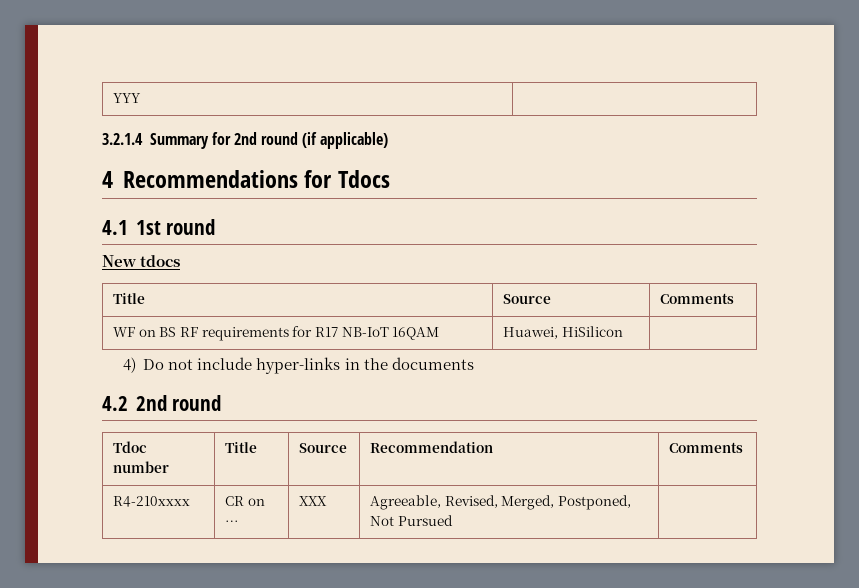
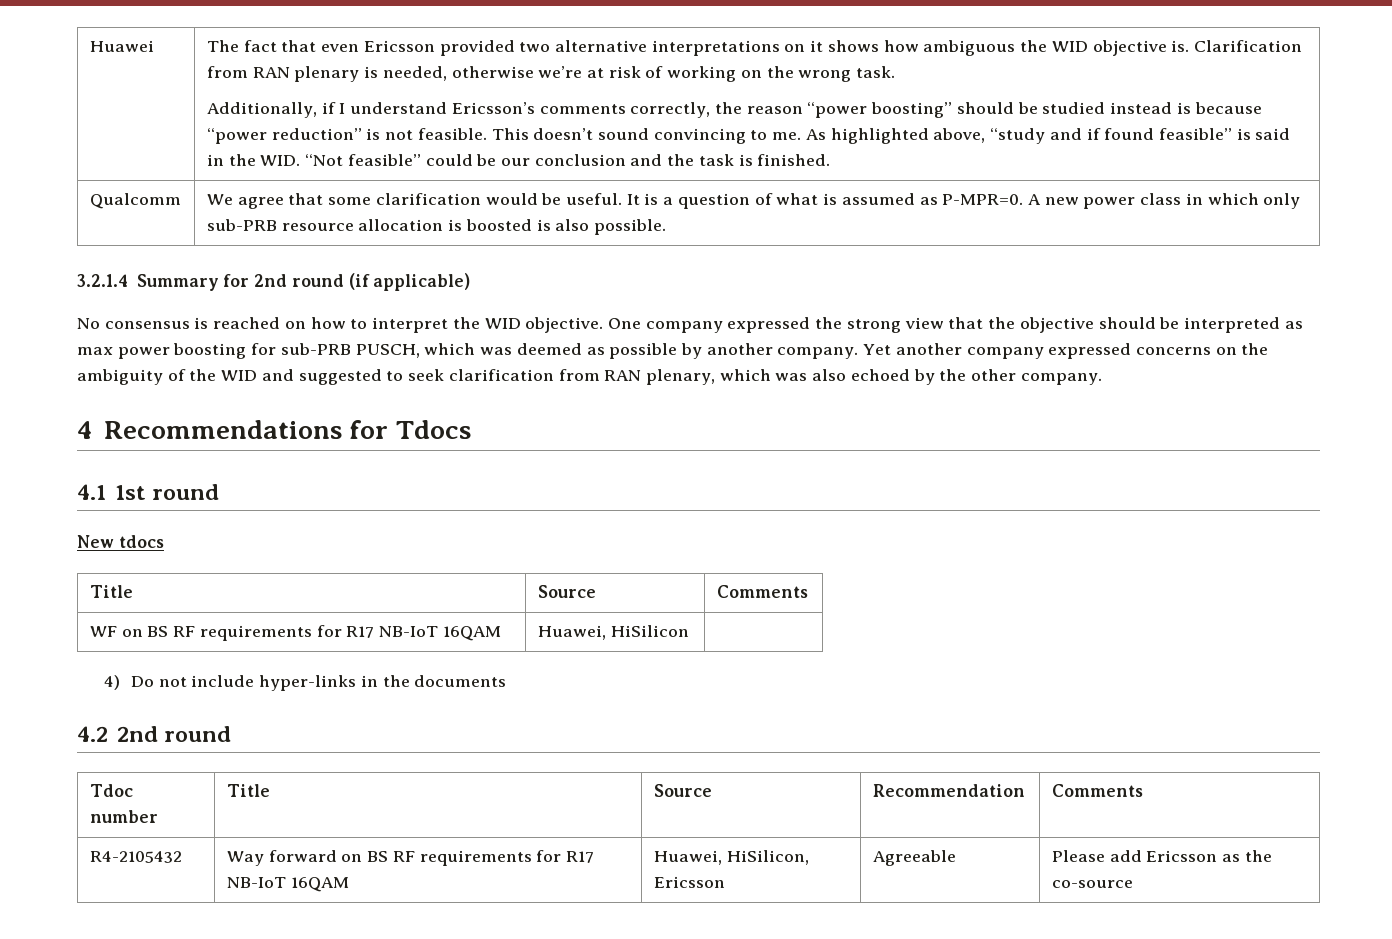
[113,93,142,103] YYY | -> [89,40,154,52] [206,40,1302,56] [206,66,896,82] [206,102,1262,118] [206,128,1291,144] [206,154,831,166] [89,193,181,209] [206,193,1301,209] [206,219,666,235] Huawei | The fact that even Ericsson provided two alternative interpretations on it shows how ambiguous the WID objective is. Clarification from RAN plenary is needed, otherwise we’re at risk of working on the wrong task. // Additionally, if I understand Ericsson’s comments correctly, the reason “power boosting” should be studied instead is because “power reduction” is not feasible. This doesn’t sound convincing to me. As highlighted above, “study and if found feasible” is said in the WID. “Not feasible” could be our conclusion and the task is finished. // Qualcomm | We agree that some clarification would be useful. It is a question of what is assumed as P-MPR=0. A new power class in which only sub-PRB resource allocation is boosted is also possible.
(389, 140) none -> [77,317,1303,333] [77,343,1269,359] [77,369,1102,385] // No consensus is reached on how to interpret the WID objective. One company expressed the strong view that the objective should be interpreted as max power boosting for sub-PRB PUSCH, which was deemed as possible by another company. Yet another company expressed concerns on the ambiguity of the WID and suggested to seek clarification from RAN plenary, which was also echoed by the other company.
[113,496,191,507] [225,496,265,506] [225,520,240,526] [299,496,328,506] [370,495,632,510] [370,515,453,526] R4-210xxxx | CR on … | XXX | Agreeable, Revised, Merged, Postponed, Not Pursued | -> [89,851,182,863] [226,850,594,866] [226,877,349,892] [653,850,809,865] [653,876,725,888] [872,850,956,866] [1051,850,1272,862] [1051,880,1133,888] R4-2105432 | Way forward on BS RF requirements for R17 NB-IoT 16QAM | Huawei, HiSilicon, Ericsson | Agreeable | Please add Ericsson as the co-source

